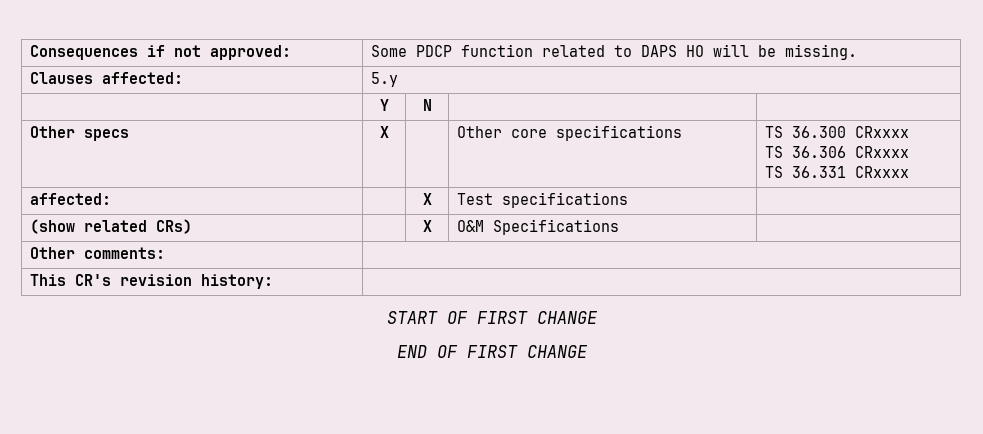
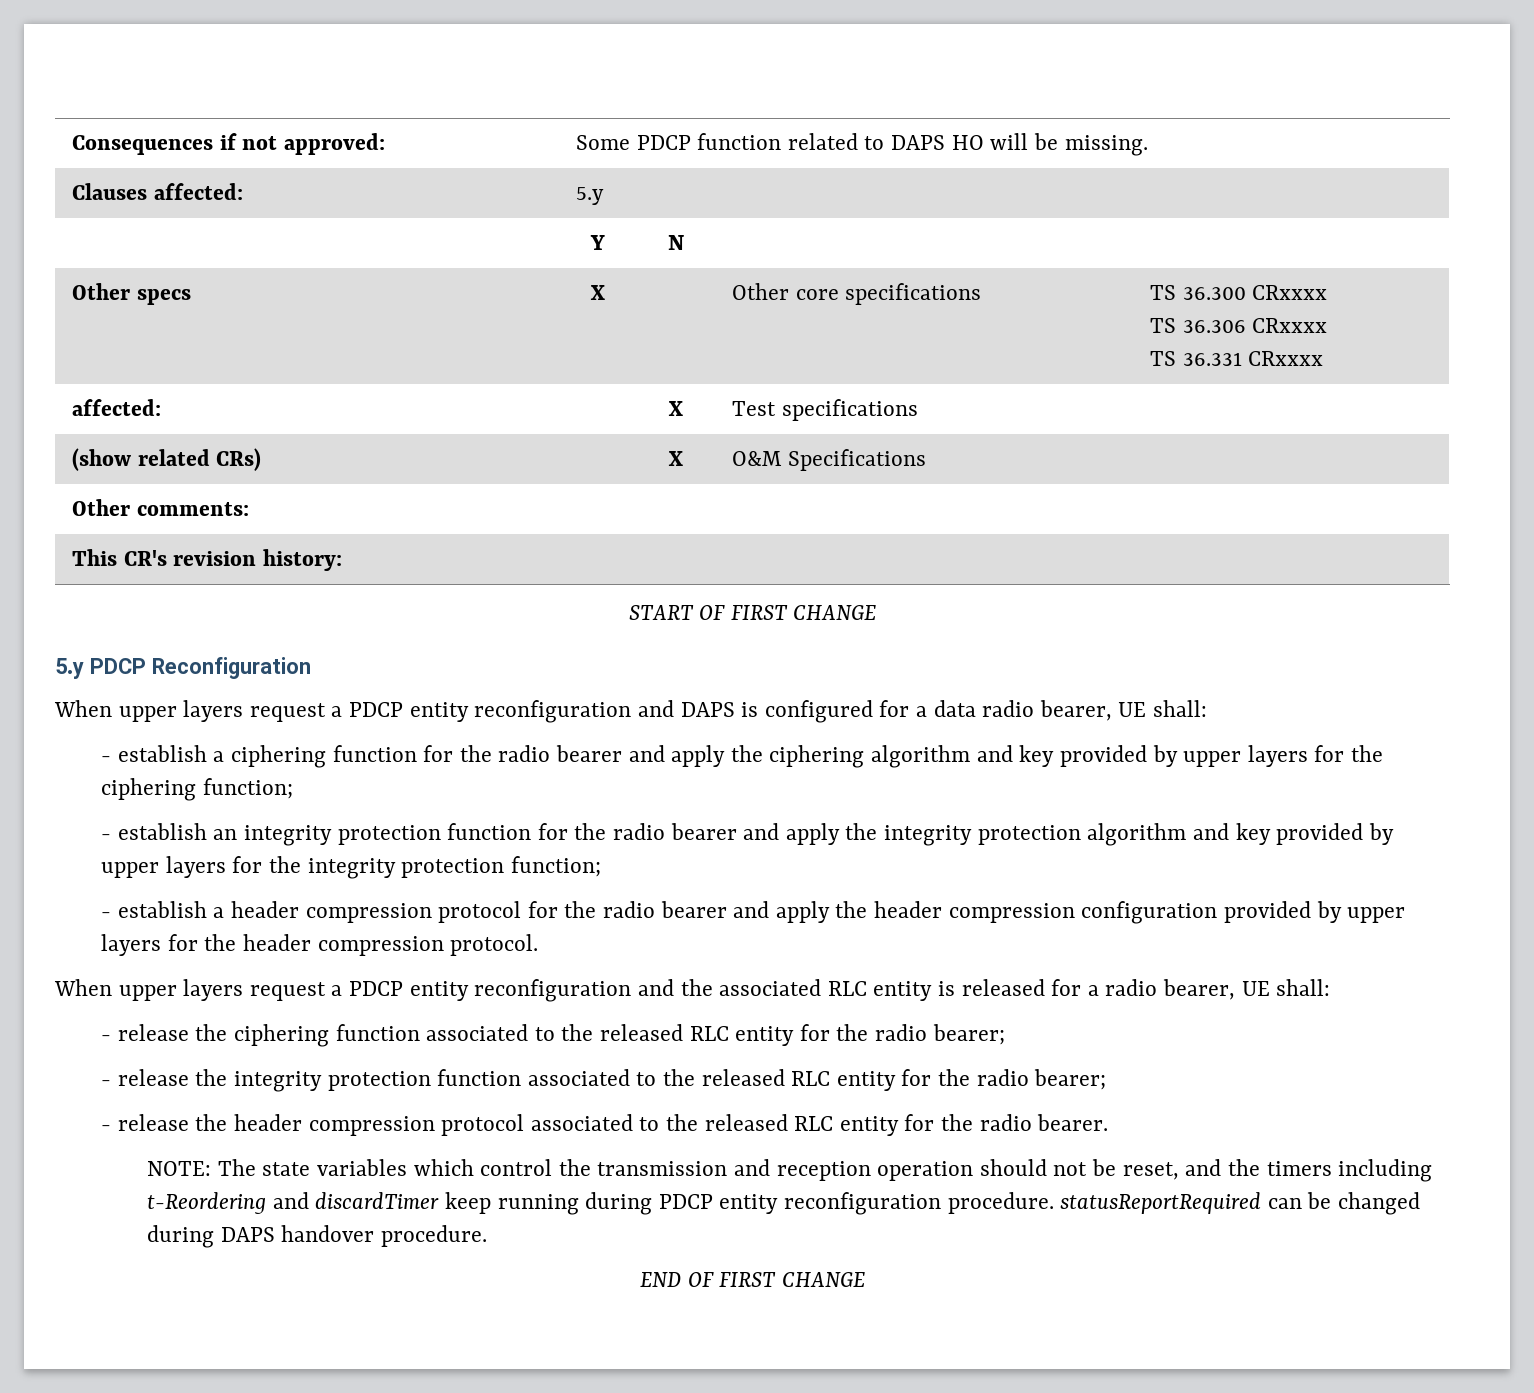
(598, 317) none -> [55,657,311,679] [54,700,1208,723] [101,745,1383,768] [101,778,293,801] [101,823,1394,846] [101,856,601,879] [101,901,1406,924] [101,934,539,956] [54,979,1331,1002] [101,1024,1005,1047] [101,1069,1107,1092] [101,1114,1109,1136] [147,1159,1433,1182] [147,1192,1421,1215] [147,1225,487,1248] // 5.y PDCP Reconfiguration // When upper layers request a PDCP entity reconfiguration and DAPS is configured for a data radio bearer, UE shall: // - establish a ciphering function for the radio bearer and apply the ciphering algorithm and key provided by upper layers for the ciphering function; // - establish an integrity protection function for the radio bearer and apply the integrity protection algorithm and key provided by upper layers for the integrity protection function; // - establish a header compression protocol for the radio bearer and apply the header compression configuration provided by upper layers for the header compression protocol. // When upper layers request a PDCP entity reconfiguration and the associated RLC entity is released for a radio bearer, UE shall: // - release the ciphering function associated to the released RLC entity for the radio bearer; // - release the integrity protection function associated to the released RLC entity for the radio bearer; // - release the header compression protocol associated to the released RLC entity for the radio bearer. // NOTE: The state variables which control the transmission and reception operation should not be reset, and the timers including t-Reordering and discardTimer keep running during PDCP entity reconfiguration procedure. statusReportRequired can be changed during DAPS handover procedure.

